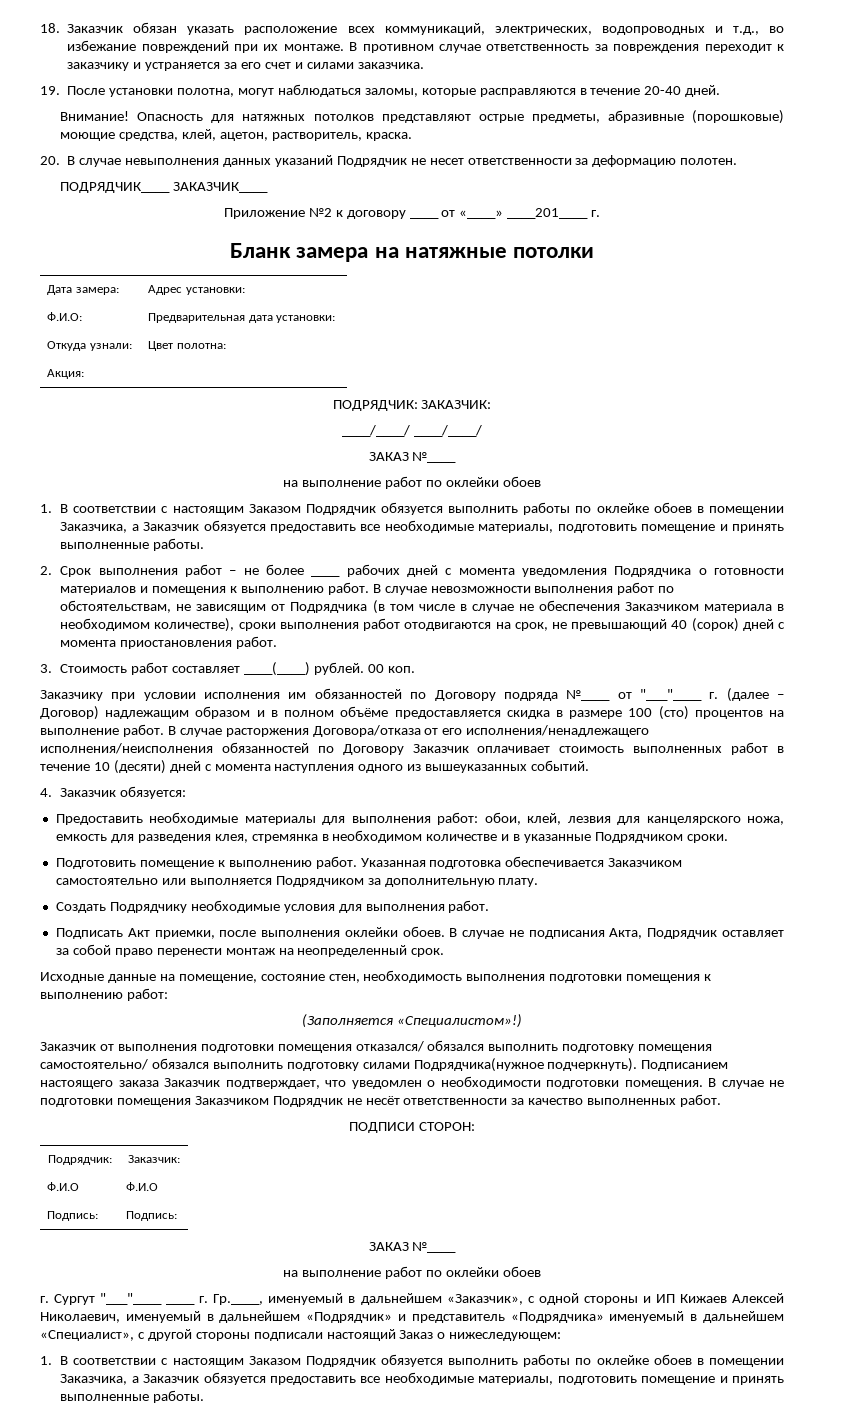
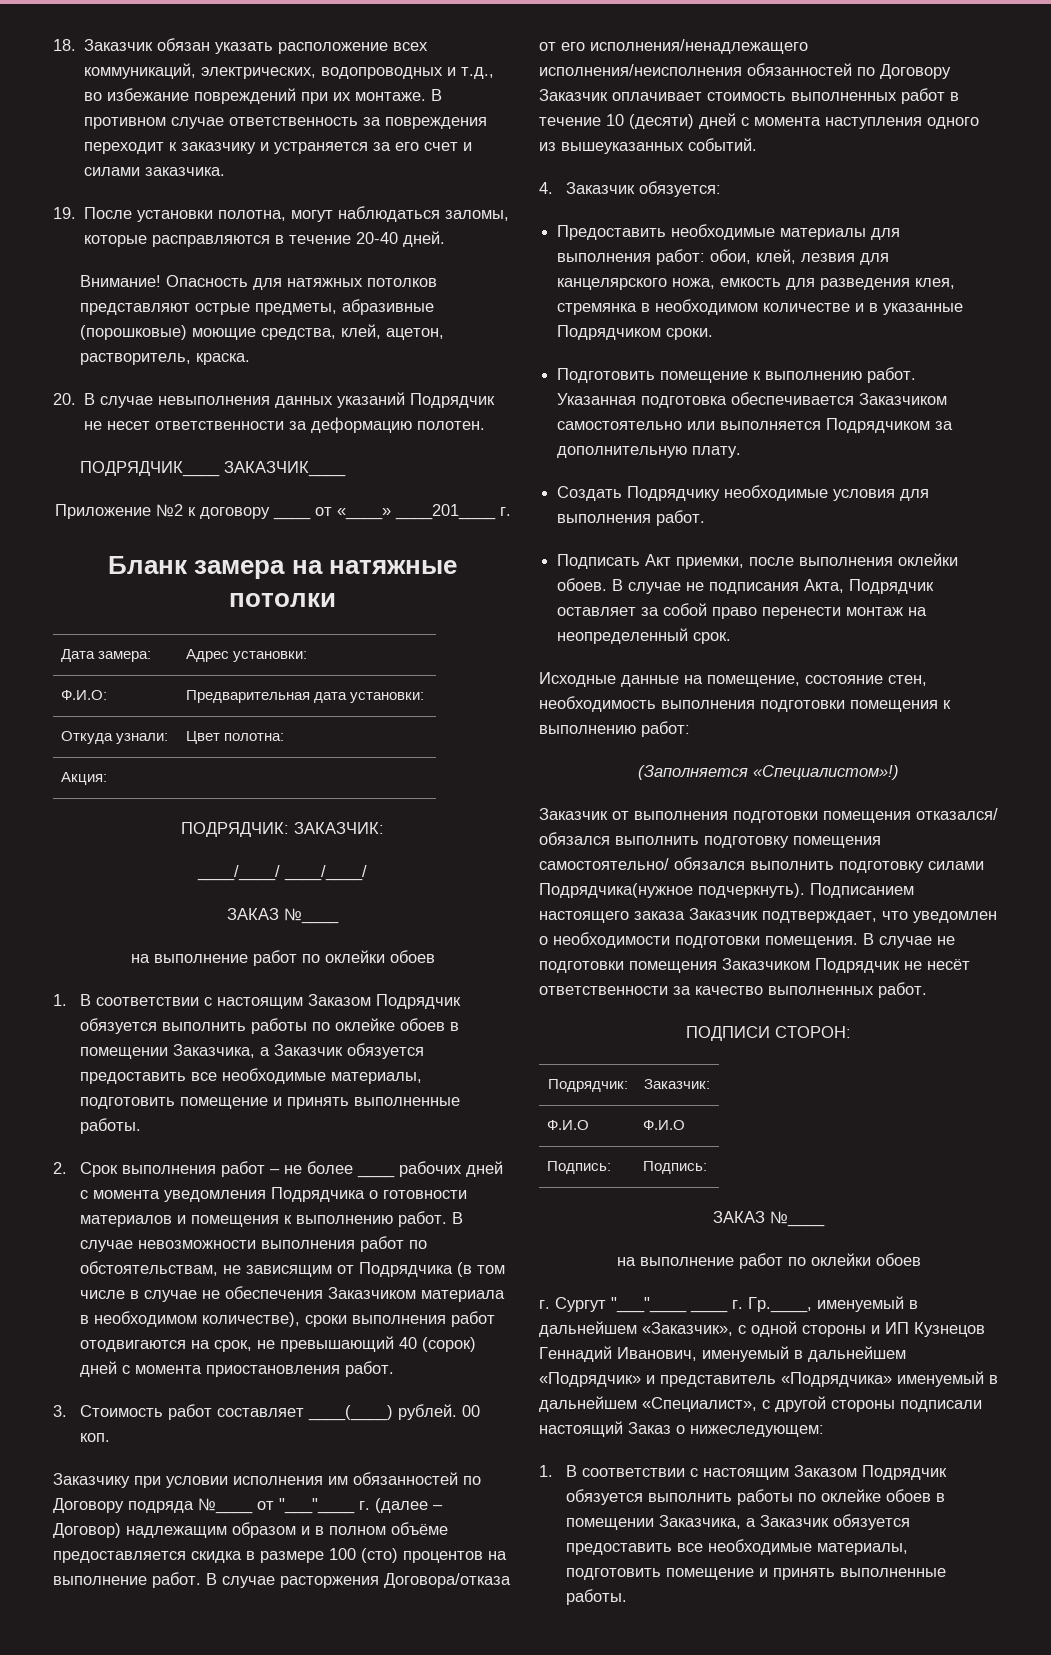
[679,1293,784,1303] [40,1312,120,1323] Кижаев Алексей Николаевич, -> [914,1322,985,1337] [539,1346,697,1362] Кузнецов Геннадий Иванович,

